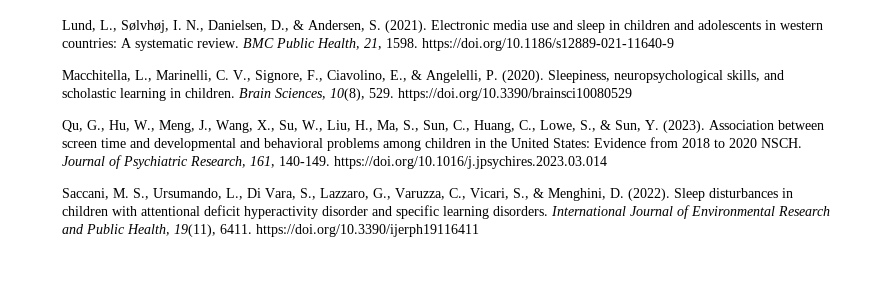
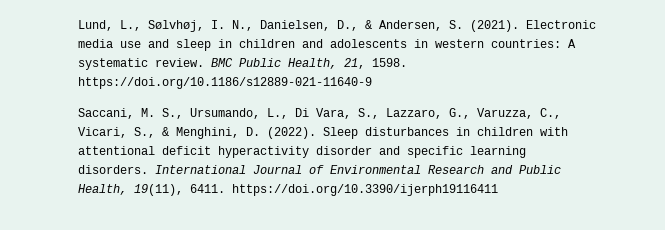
[62,70,785,83] [62,88,633,101] [62,120,825,133] [62,137,803,151] [62,155,608,169] // Macchitella, L., Marinelli, C. V., Signore, F., Ciavolino, E., & Angelelli, P. (2020). Sleepiness, neuropsychological skills, and scholastic learning in children. Brain Sciences, 10(8), 529. https://doi.org/10.3390/brainsci10080529 // Qu, G., Hu, W., Meng, J., Wang, X., Su, W., Liu, H., Ma, S., Sun, C., Huang, C., Lowe, S., & Sun, Y. (2023). Association between screen time and developmental and behavioral problems among children in the United States: Evidence from 2018 to 2020 NSCH. Journal of Psychiatric Research, 161, 140-149. https://doi.org/10.1016/j.jpsychires.2023.03.014 -> (373, 83) none

